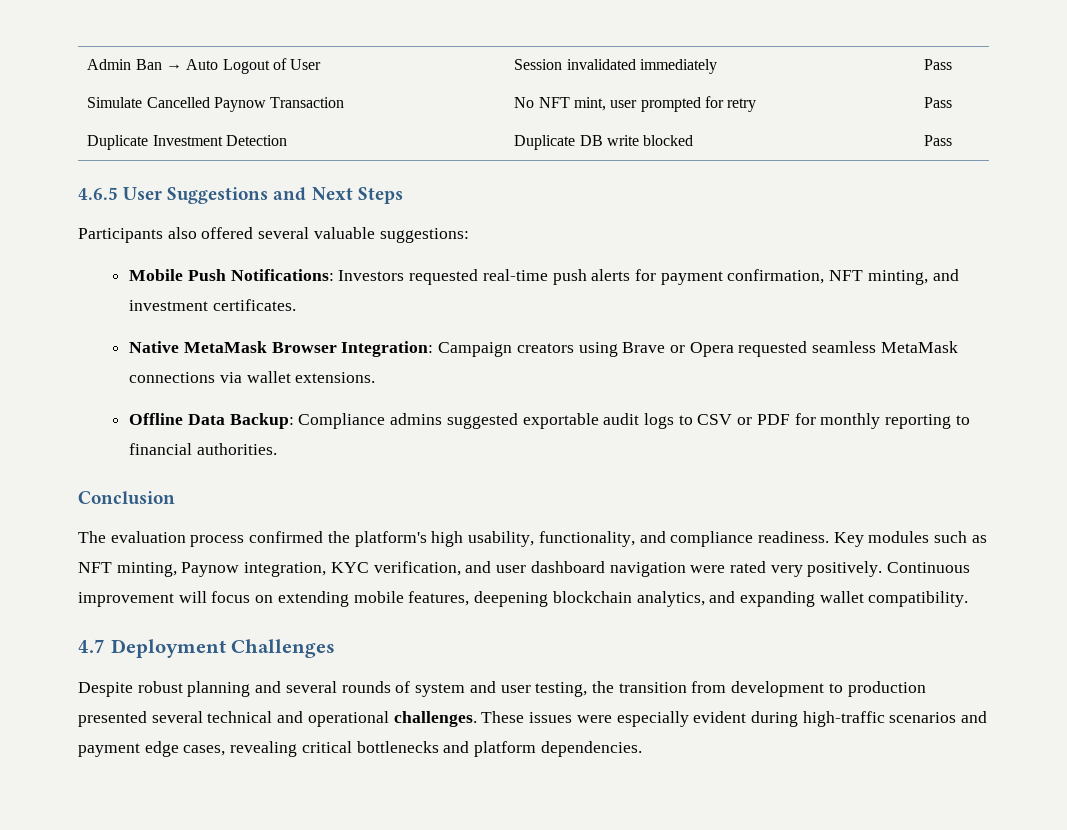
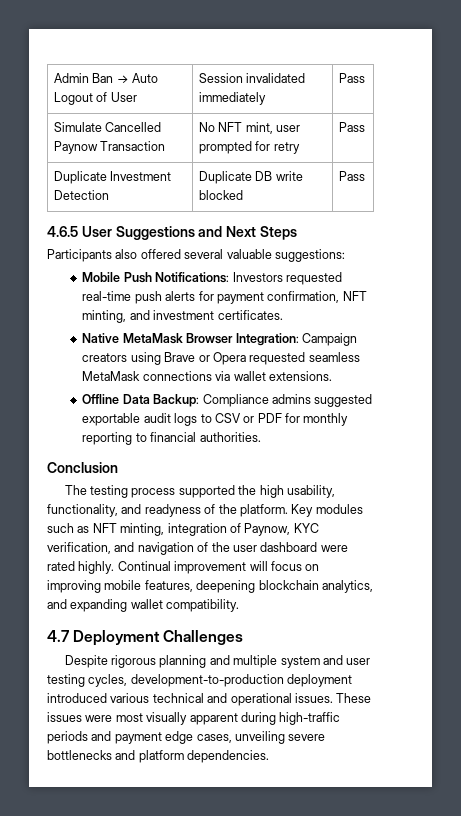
[110,531,829,547] evaluation process confirmed the platform's high usability, functionality, and compliance readiness. -> [90,485,335,498] [47,504,288,517] testing process supported the high usability, functionality, and readyness of the platform.
[181,561,492,577] Paynow integration, KYC verification, and -> [167,523,319,536] [47,542,230,555] integration of Paynow, KYC verification, and navigation of the
[609,562,686,577] navigation -> (318, 547) none
[770,561,971,577] very positively. Continuous -> [78,561,171,574] highly. Continual
[277,591,349,607] extending -> [47,580,101,593] improving
[137,681,183,693] robust -> [111,655,157,668] rigorous
[285,681,926,697] [78,711,203,727] several rounds of system and user testing, the transition from development to production presented several -> [233,655,371,668] [47,674,353,687] [47,693,150,703] multiple system and user testing cycles, development-to-production deployment introduced various
[393,711,477,727] challenges. -> [294,693,333,703] issues.
[616,711,747,727] especially evident -> [115,712,238,725] most visually apparent
[889,712,957,723] scenarios -> [47,731,88,744] periods
[230,741,352,757] revealing critical -> [234,731,326,744] unveiling severe

